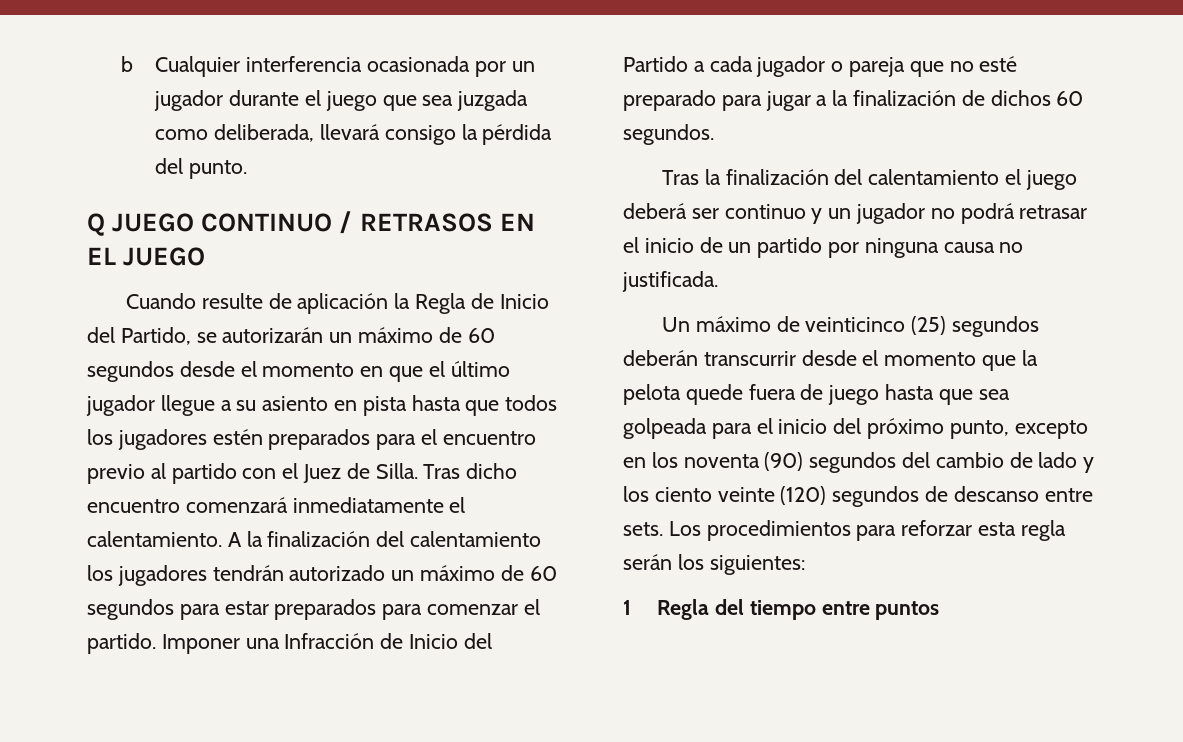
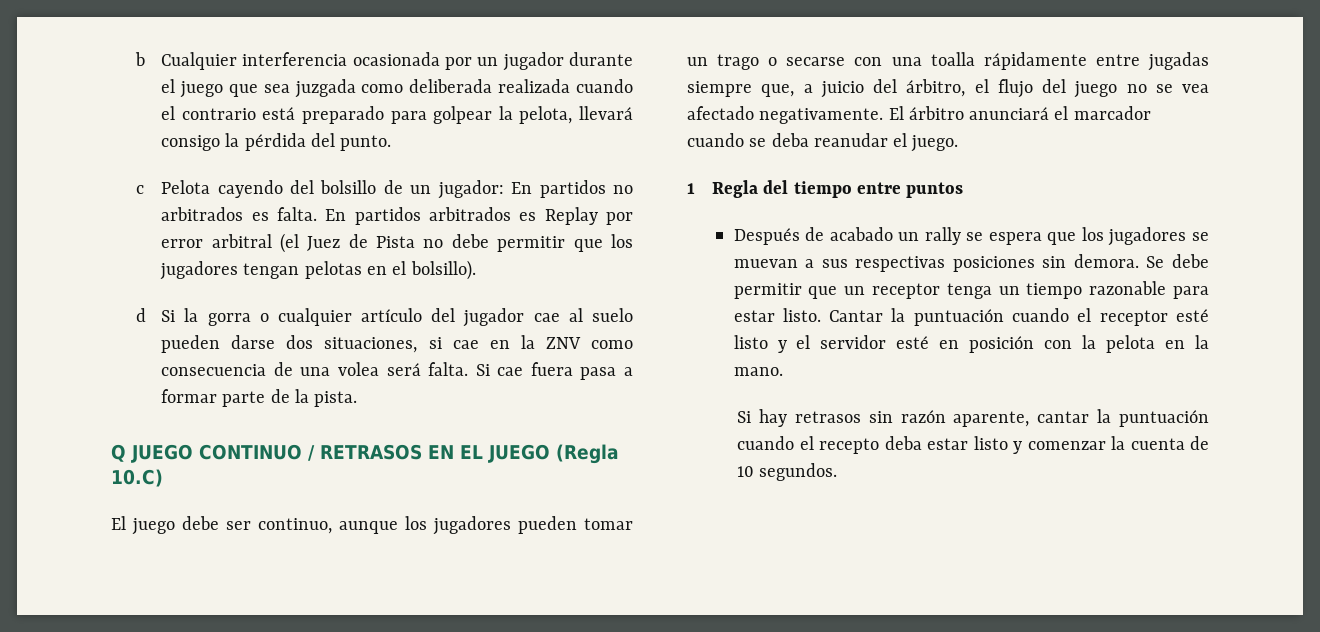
[214,124,315,142] deliberada, -> [409,79,633,93] [161,106,573,124] deliberada realizada cuando el contrario está preparado para golpear la pelota,
(248, 169) none -> [136,180,633,199] [161,207,633,225] [161,233,634,253] [160,260,476,280] [136,308,634,327] [161,335,634,353] [161,362,633,380] [161,389,358,407] // c Pelota cayendo del bolsillo de un jugador: En partidos no arbitrados es falta. En partidos arbitrados es Replay por error arbitral (el Juez de Pista no debe permitir que los jugadores tengan pelotas en el bolsillo). // d Si la gorra o cualquier artículo del jugador cae al suelo pueden darse dos situaciones, si cae en la ZNV como consecuencia de una volea será falta. Si cae fuera pasa a formar parte de la pista.
[125,293,549,314] [87,327,495,345] [87,361,510,382] [86,395,558,416] [87,429,536,450] [87,463,518,484] [87,497,466,513] [87,531,542,547] [87,565,557,586] [87,599,540,620] [87,633,492,654] [623,56,1018,77] [623,90,1084,111] [623,124,714,145] [661,169,1077,190] [623,203,1088,224] [623,237,1024,258] [622,271,718,292] [661,316,1039,337] [623,350,1038,371] [623,384,1010,405] [623,418,1088,439] [623,452,1095,473] [623,486,1093,507] [623,520,1066,541] [623,554,805,575] // Cuando resulte de aplicación la Regla de Inicio del Partido, se autorizarán un máximo de 60 segundos desde el momento en que el último jugador llegue a su asiento en pista hasta que todos los jugadores estén preparados para el encuentro previo al partido con el Juez de Silla. Tras dicho encuentro comenzará inmediatamente el calentamiento. A la finalización del calentamiento los jugadores tendrán autorizado un máximo de 60 segundos para estar preparados para comenzar el partido. Imponer una Infracción de Inicio del Partido a cada jugador o pareja que no esté preparado para jugar a la finalización de dichos 60 segundos. // Tras la finalización del calentamiento el juego deberá ser continuo y un jugador no podrá retrasar el inicio de un partido por ninguna causa no justificada. // Un máximo de veinticinco (25) segundos deberán transcurrir desde el momento que la pelota quede fuera de juego hasta que sea golpeada para el inicio del próximo punto, excepto en los noventa (90) segundos del cambio de lado y los ciento veinte (120) segundos de descanso entre sets. Los procedimientos para reforzar esta regla serán los siguientes: -> [556,444,619,464] [111,469,163,487] [111,516,633,535] [687,52,1209,71] [687,79,1209,98] [687,106,1151,124] [687,133,959,152] (Regla 10.C) // El juego debe ser continuo, aunque los jugadores pueden tomar un trago o secarse con una toalla rápidamente entre jugadas siempre que, a juicio del árbitro, el flujo del juego no se vea afectado negativamente. El árbitro anunciará el marcador cuando se deba reanudar el juego.
(940, 610) none -> [733,227,1209,246] [733,254,1209,272] [733,281,1209,299] [733,308,1209,326] [733,335,1209,353] [733,367,783,376] [737,409,1209,427] [737,436,1209,454] [737,463,838,481] // Después de acabado un rally se espera que los jugadores se muevan a sus respectivas posiciones sin demora. Se debe permitir que un receptor tenga un tiempo razonable para estar listo. Cantar la puntuación cuando el receptor esté listo y el servidor esté en posición con la pelota en la mano. // Si hay retrasos sin razón aparente, cantar la puntuación cuando el recepto deba estar listo y comenzar la cuenta de 10 segundos.

